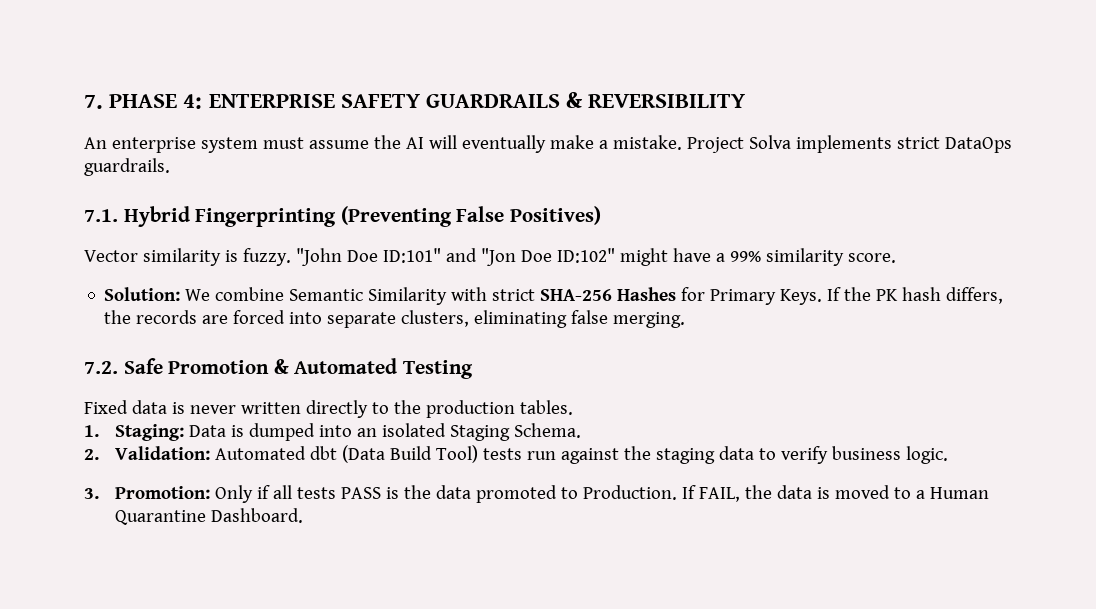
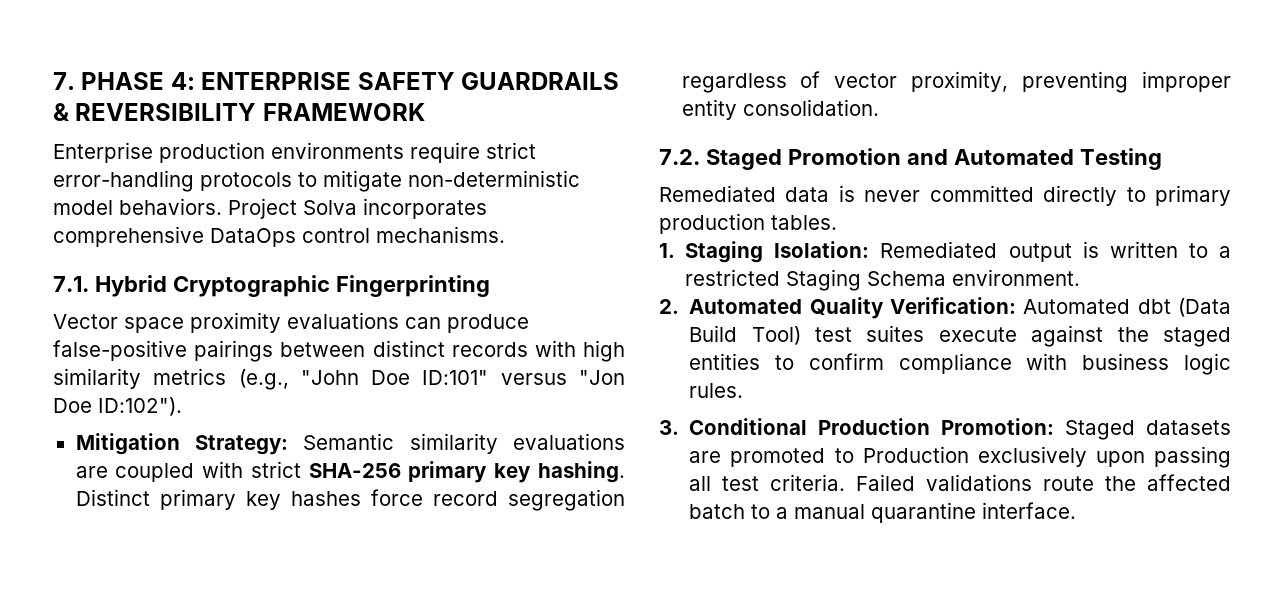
[84,135,1012,153] [84,158,170,176] // An enterprise system must assume the AI will eventually make a mistake. Project Solva implements strict DataOps guardrails. -> [262,103,425,121] [53,142,536,163] [53,170,580,192] [53,198,487,219] [53,226,505,247] FRAMEWORK // Enterprise production environments require strict error-handling protocols to mitigate non-deterministic model behaviors. Project Solva incorporates comprehensive DataOps control mechanisms.
(190, 216) none -> [172,275,330,297] Cryptographic
[340,206,601,227] [84,248,291,266] (Preventing False Positives) // Vector similarity is fuzzy. -> [53,312,529,333] [53,340,625,362] [53,368,289,390] // Vector space proximity evaluations can produce false-positive pairings between distinct records with high similarity metrics (e.g.,
[445,248,477,262] and -> [500,373,567,385] versus
[556,248,896,266] [104,287,1004,305] [104,310,686,328] [84,358,289,374] ID:102" might have a 99% similarity score. // Solution: We combine Semantic Similarity with strict SHA-256 Hashes for Primary Keys. If the PK hash differs, the records are forced into separate clusters, eliminating false merging. // 7.2. Safe Promotion & -> [98,397,182,416] [75,433,625,455] [75,461,625,483] [75,489,625,511] [681,71,1231,93] [681,99,879,120] [659,148,948,170] ID:102"). // Mitigation Strategy: Semantic similarity evaluations are coupled with strict SHA-256 primary key hashing. Distinct primary key hashes force record segregation regardless of vector proximity, preventing improper entity consolidation. // 7.2. Staged Promotion and
[84,400,128,414] Fixed -> [659,185,776,202] Remediated
[240,402,301,414] written -> [929,185,1034,202] committed
[393,400,421,414] the -> [1155,185,1231,206] primary
[115,423,582,441] [84,446,211,460] Staging: Data is dumped into an isolated Staging Schema. // 2. Validation: -> [685,241,1231,263] [685,269,1081,291] [659,297,1016,319] Staging Isolation: Remediated output is written to a restricted Staging Schema environment. // 2. Automated Quality Verification:
[483,446,949,464] [84,485,990,503] [115,508,304,525] tests run against the staging data to verify business logic. // 3. Promotion: Only if all tests PASS is the data promoted to Production. If FAIL, the data is moved to a Human Quarantine Dashboard. -> [815,325,1231,347] [689,353,1231,375] [689,383,744,398] [659,418,1231,440] [689,446,1231,468] [689,474,1231,491] [689,502,1077,523] test suites execute against the staged entities to confirm compliance with business logic rules. // 3. Conditional Production Promotion: Staged datasets are promoted to Production exclusively upon passing all test criteria. Failed validations route the affected batch to a manual quarantine interface.

